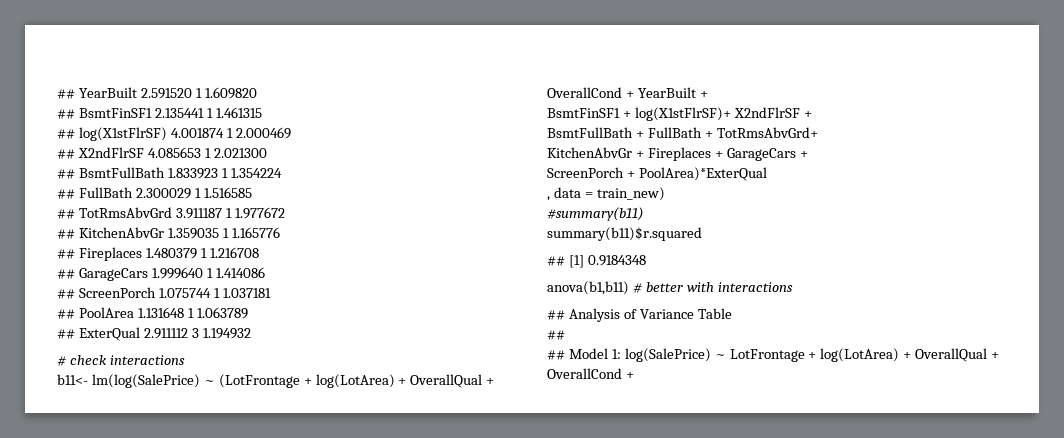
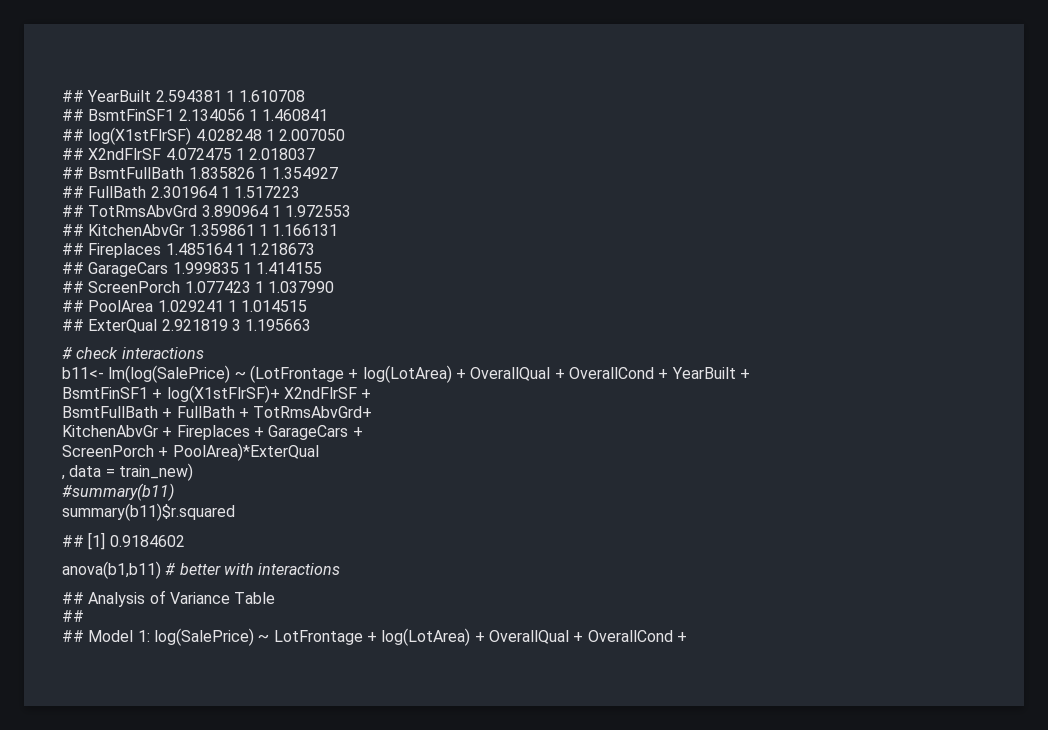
[140,87,257,99] 2.591520 1 1.609820 -> [155,90,306,102] 2.594381 1 1.610708
[154,107,262,118] 2.135441 1 1.461315 -> [178,109,329,121] 2.134056 1 1.460841
[170,127,291,139] 4.001874 1 2.000469 -> [195,129,346,141] 4.028248 1 2.007050
[147,147,267,158] 4.085653 1 2.021300 -> [165,148,316,160] 4.072475 1 2.018037
[167,168,282,179] 1.833923 1 1.354224 -> [188,167,339,179] 1.835826 1 1.354927
[135,187,252,199] 2.300029 1 1.516585 -> [150,186,301,198] 2.301964 1 1.517223
[175,207,285,219] 3.911187 1 1.977672 -> [201,205,352,217] 3.890964 1 1.972553
[167,227,280,239] 1.359035 1 1.165776 -> [188,224,339,236] 1.359861 1 1.166131
[145,247,259,259] 1.480379 1 1.216708 -> [165,243,316,255] 1.485164 1 1.218673
[151,267,265,279] 1.999640 1 1.414086 -> [172,262,323,274] 1.999835 1 1.414155
[158,288,271,298] 1.075744 1 1.037181 -> [184,281,335,293] 1.077423 1 1.037990
[137,307,248,319] 1.131648 1 1.063789 -> [157,300,308,312] 1.029241 1 1.014515
[143,328,251,339] 2.911112 3 1.194932 -> [161,319,312,331] 2.921819 3 1.195663
[587,255,646,266] 0.9184348 -> [109,535,185,547] 0.9184602

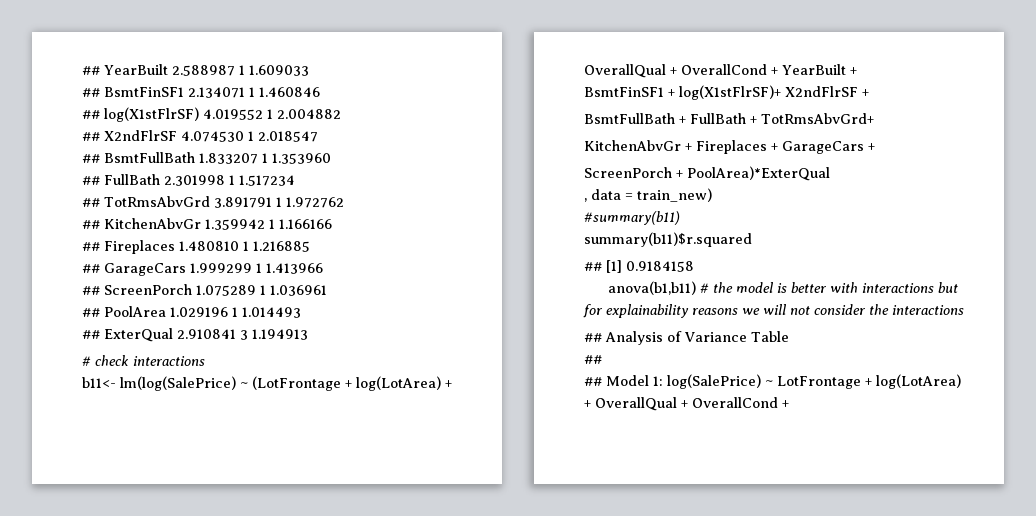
[155,90,306,102] 2.594381 1 1.610708 -> [171,65,309,76] 2.588987 1 1.609033
[178,109,329,121] 2.134056 1 1.460841 -> [188,87,320,98] 2.134071 1 1.460846
[195,129,346,141] 4.028248 1 2.007050 -> [203,109,341,120] 4.019552 1 2.004882
[165,148,316,160] 4.072475 1 2.018037 -> [181,131,318,142] 4.074530 1 2.018547
[188,167,339,179] 1.835826 1 1.354927 -> [199,153,331,164] 1.833207 1 1.353960
[150,186,301,198] 2.301964 1 1.517223 -> [164,175,295,186] 2.301998 1 1.517234
[201,205,352,217] 3.890964 1 1.972553 -> [213,197,344,208] 3.891791 1 1.972762
[188,224,339,236] 1.359861 1 1.166131 -> [205,219,332,230] 1.359942 1 1.166166
[165,243,316,255] 1.485164 1 1.218673 -> [179,241,310,252] 1.480810 1 1.216885
[172,262,323,274] 1.999835 1 1.414155 -> [190,263,323,274] 1.999299 1 1.413966
[184,281,335,293] 1.077423 1 1.037990 -> [196,285,327,296] 1.075289 1 1.036961
[157,300,308,312] 1.029241 1 1.014515 -> [170,307,301,318] 1.029196 1 1.014493
[161,319,312,331] 2.921819 3 1.195663 -> [177,329,308,340] 2.910841 3 1.194913
[109,535,185,547] 0.9184602 -> [626,261,694,272] 0.9184158
(176, 569) none -> [713,282,788,293] the model is
(341, 569) none -> [938,282,959,293] [583,304,964,318] but for explainability reasons we will not consider the interactions

